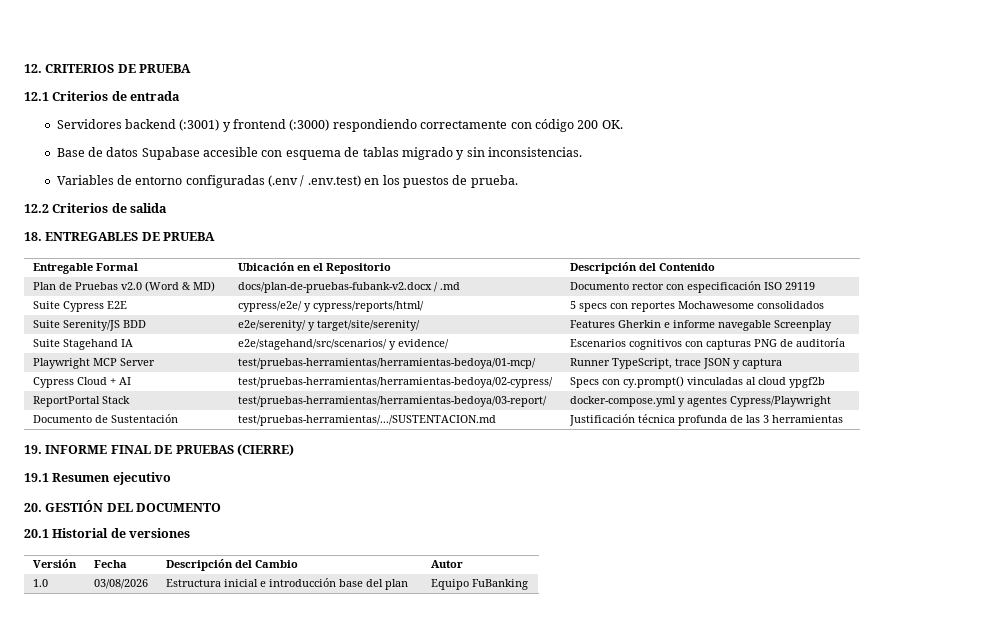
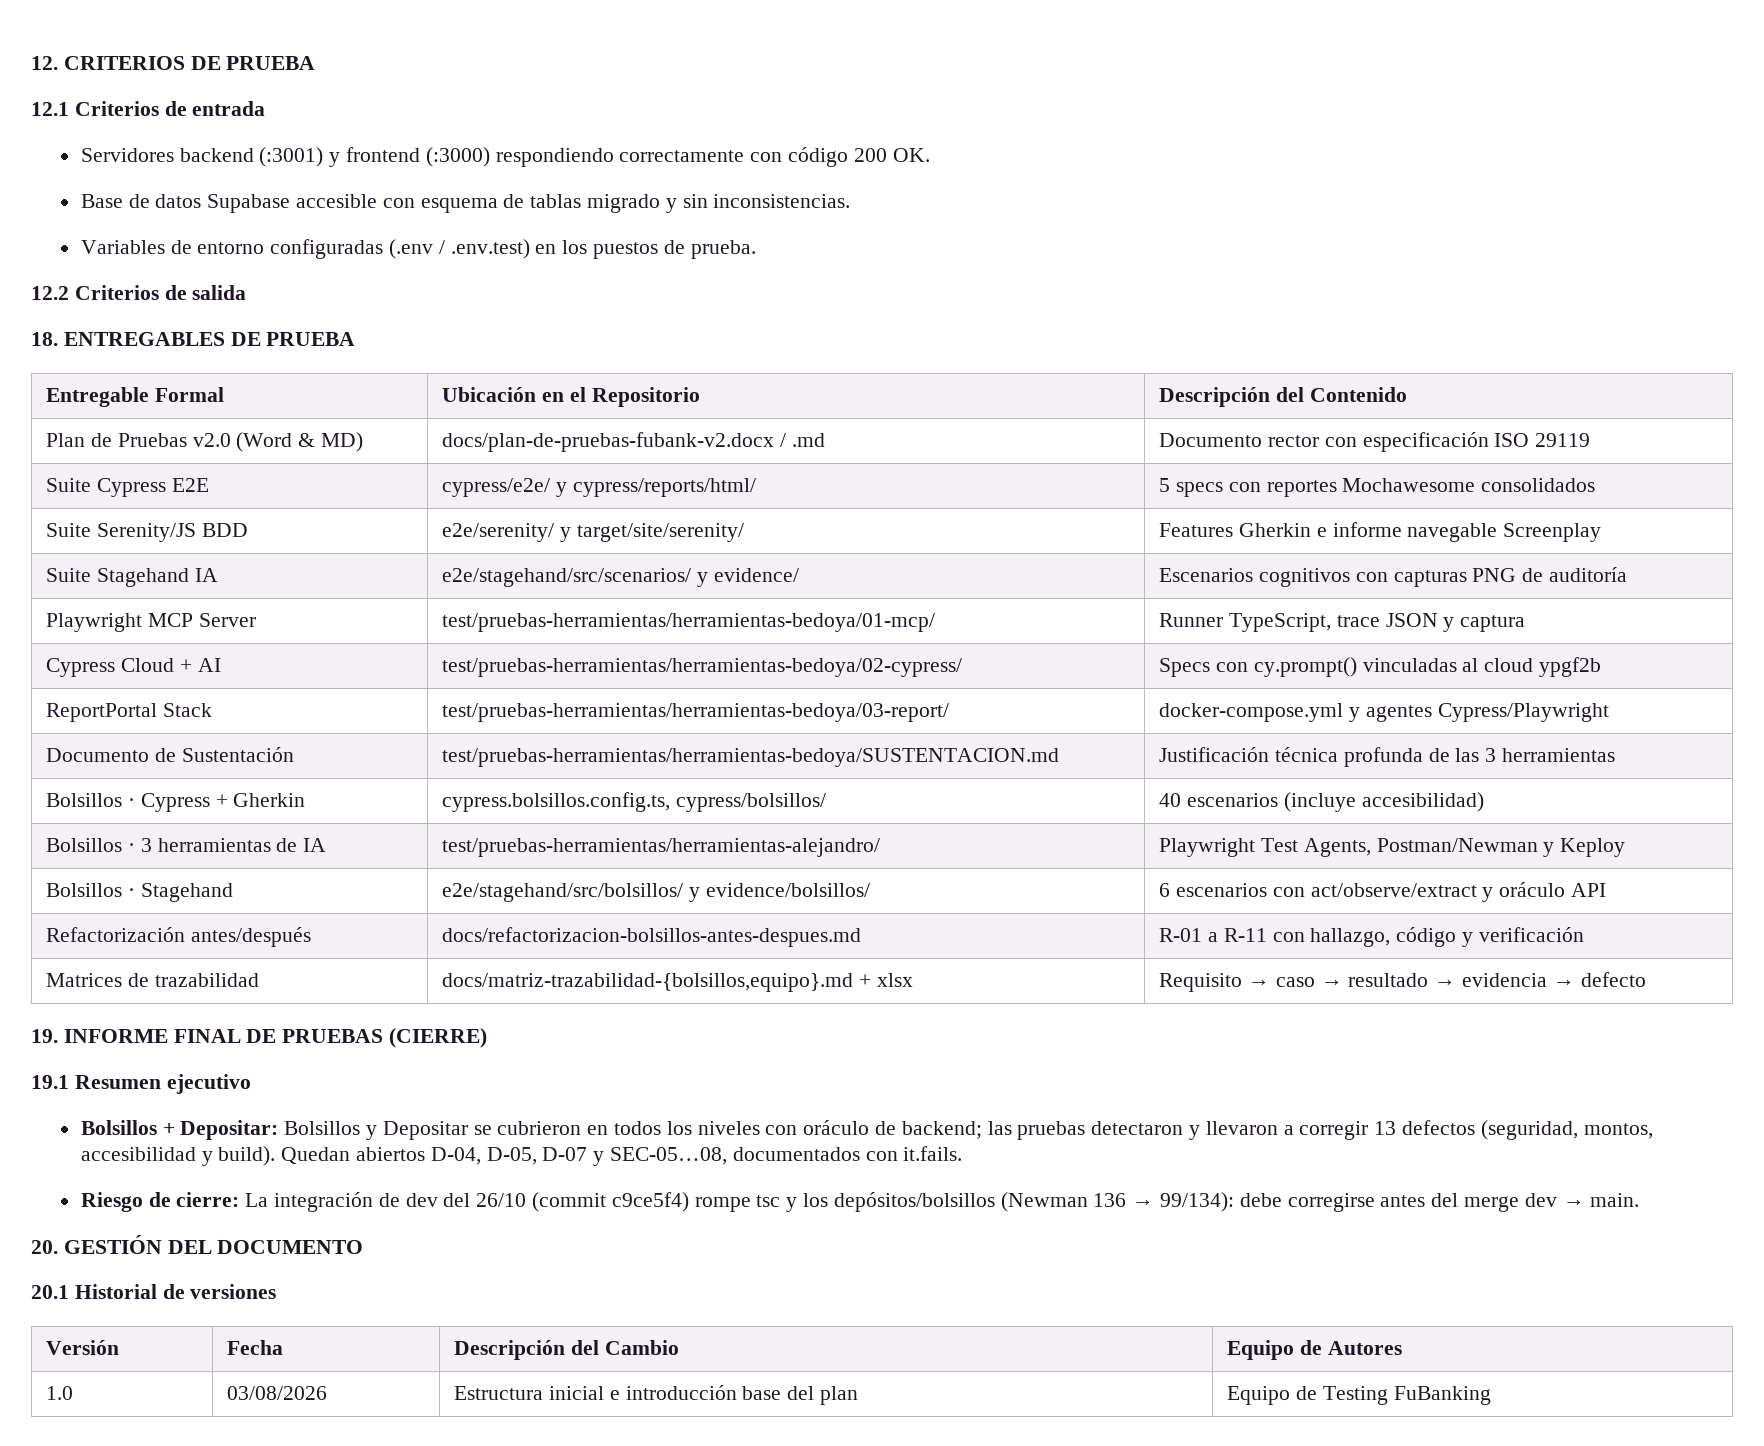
[237,415,496,426] test/pruebas-herramientas/.../SUSTENTACION.md -> [442,748,1060,767] test/pruebas-herramientas/herramientas-bedoya/SUSTENTACION.md
(843, 419) none -> [46,793,306,812] [442,792,827,812] [1159,792,1484,812] [46,838,327,852] [442,838,881,857] [1159,838,1626,857] [46,883,233,902] [442,883,870,902] [1159,882,1607,902] [46,927,312,947] [442,927,862,947] [1159,927,1584,947] [46,973,259,987] [442,973,913,992] [1159,972,1646,992] // Bolsillos · Cypress + Gherkin | cypress.bolsillos.config.ts, cypress/bolsillos/ | 40 escenarios (incluye accesibilidad) // Bolsillos · 3 herramientas de IA | test/pruebas-herramientas/herramientas-alejandro/ | Playwright Test Agents, Postman/Newman y Keploy // Bolsillos · Stagehand | e2e/stagehand/src/bolsillos/ y evidence/bolsillos/ | 6 escenarios con act/observe/extract y oráculo API // Refactorización antes/después | docs/refactorizacion-bolsillos-antes-despues.md | R-01 a R-11 con hallazgo, código y verificación // Matrices de trazabilidad | docs/matriz-trazabilidad-{bolsillos,equipo}.md + xlsx | Requisito → caso → resultado → evidencia → defecto
(171, 478) none -> [80,1120,1653,1140] [80,1146,963,1166] [80,1192,1640,1212] // Bolsillos + Depositar: Bolsillos y Depositar se cubrieron en todos los niveles con oráculo de backend; las pruebas detectaron y llevaron a corregir 13 defectos (seguridad, montos, accesibilidad y build). Quedan abiertos D-04, D-05, D-07 y SEC-05…08, documentados con it.fails. // Riesgo de cierre: La integración de dev del 26/10 (commit c9ce5f4) rompe tsc y los depósitos/bolsillos (Newman 136 → 99/134): debe corregirse antes del merge dev → main.
[430,560,463,568] Autor -> [1227,1340,1402,1360] Equipo de Autores
(469, 584) none -> [1296,1386,1388,1405] de Testing

